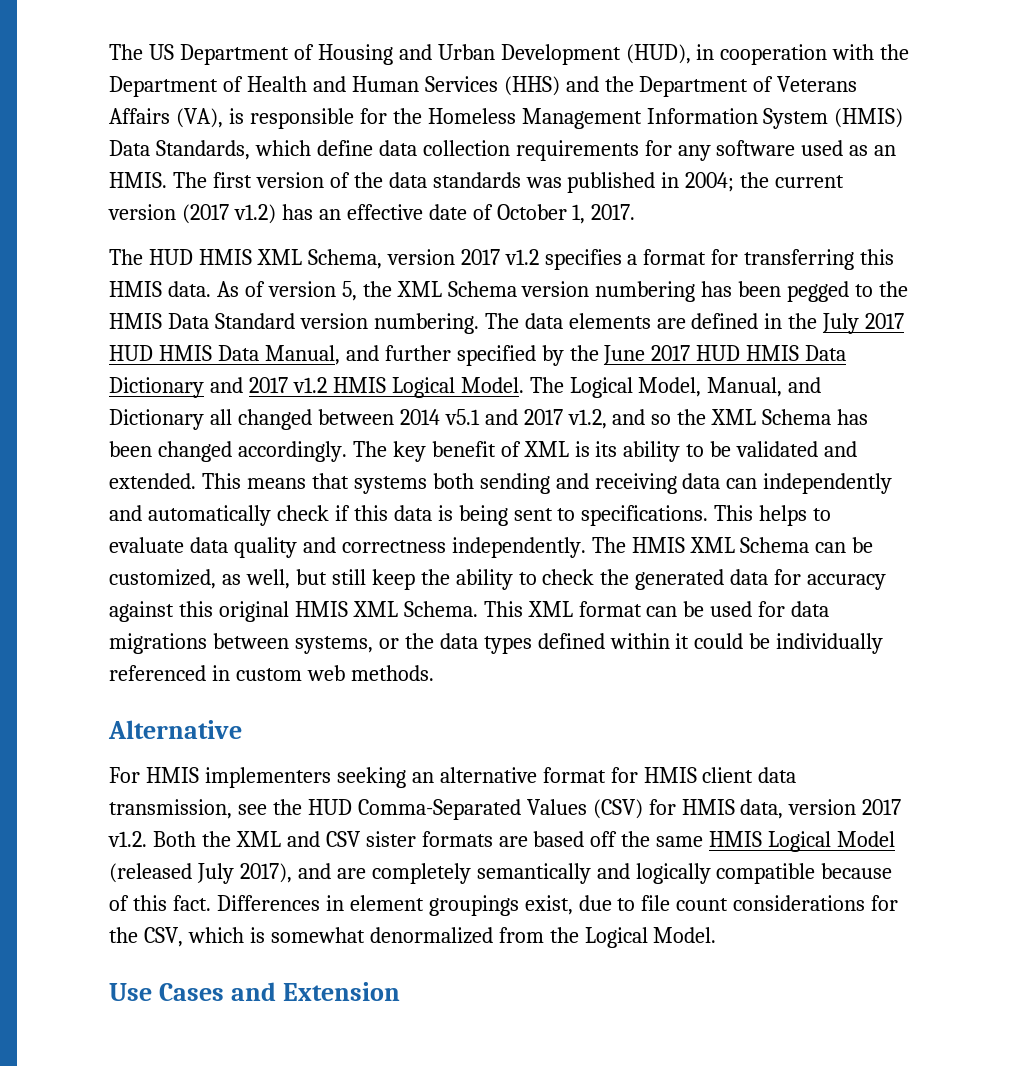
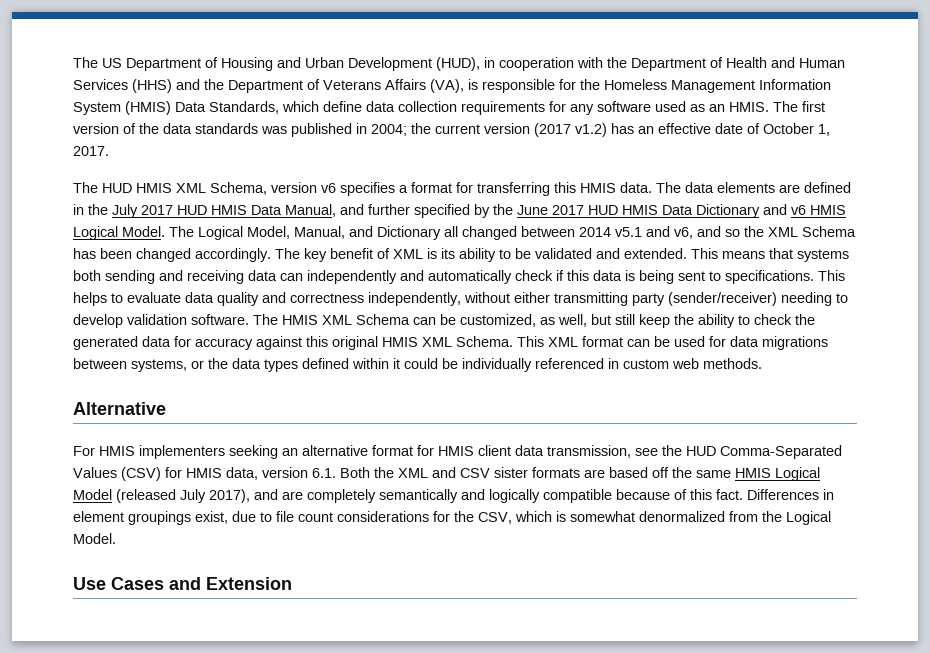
[460,249,539,265] 2017 v1.2 -> [321,183,336,193] v6
[216,281,909,302] [109,313,479,334] As of version 5, the XML Schema version numbering has been pegged to the HMIS Data Standard version numbering. -> (652, 187) none
[248,377,327,393] 2017 v1.2 -> [791,205,806,215] v6
[523,409,607,429] 2017 v1.2, -> [674,227,693,239] v6,
[451,537,586,558] independently. -> [368,292,848,306] [73,314,249,328] independently, without either transmitting party (sender/receiver) needing to develop validation software.
[862,799,902,815] [108,831,147,847] 2017 v1.2. -> [312,468,336,478] 6.1.

